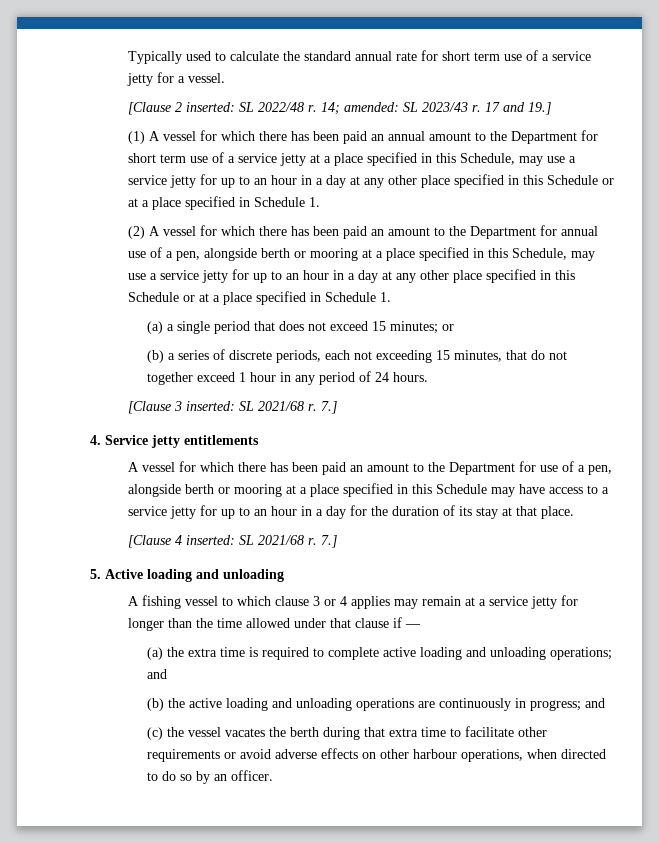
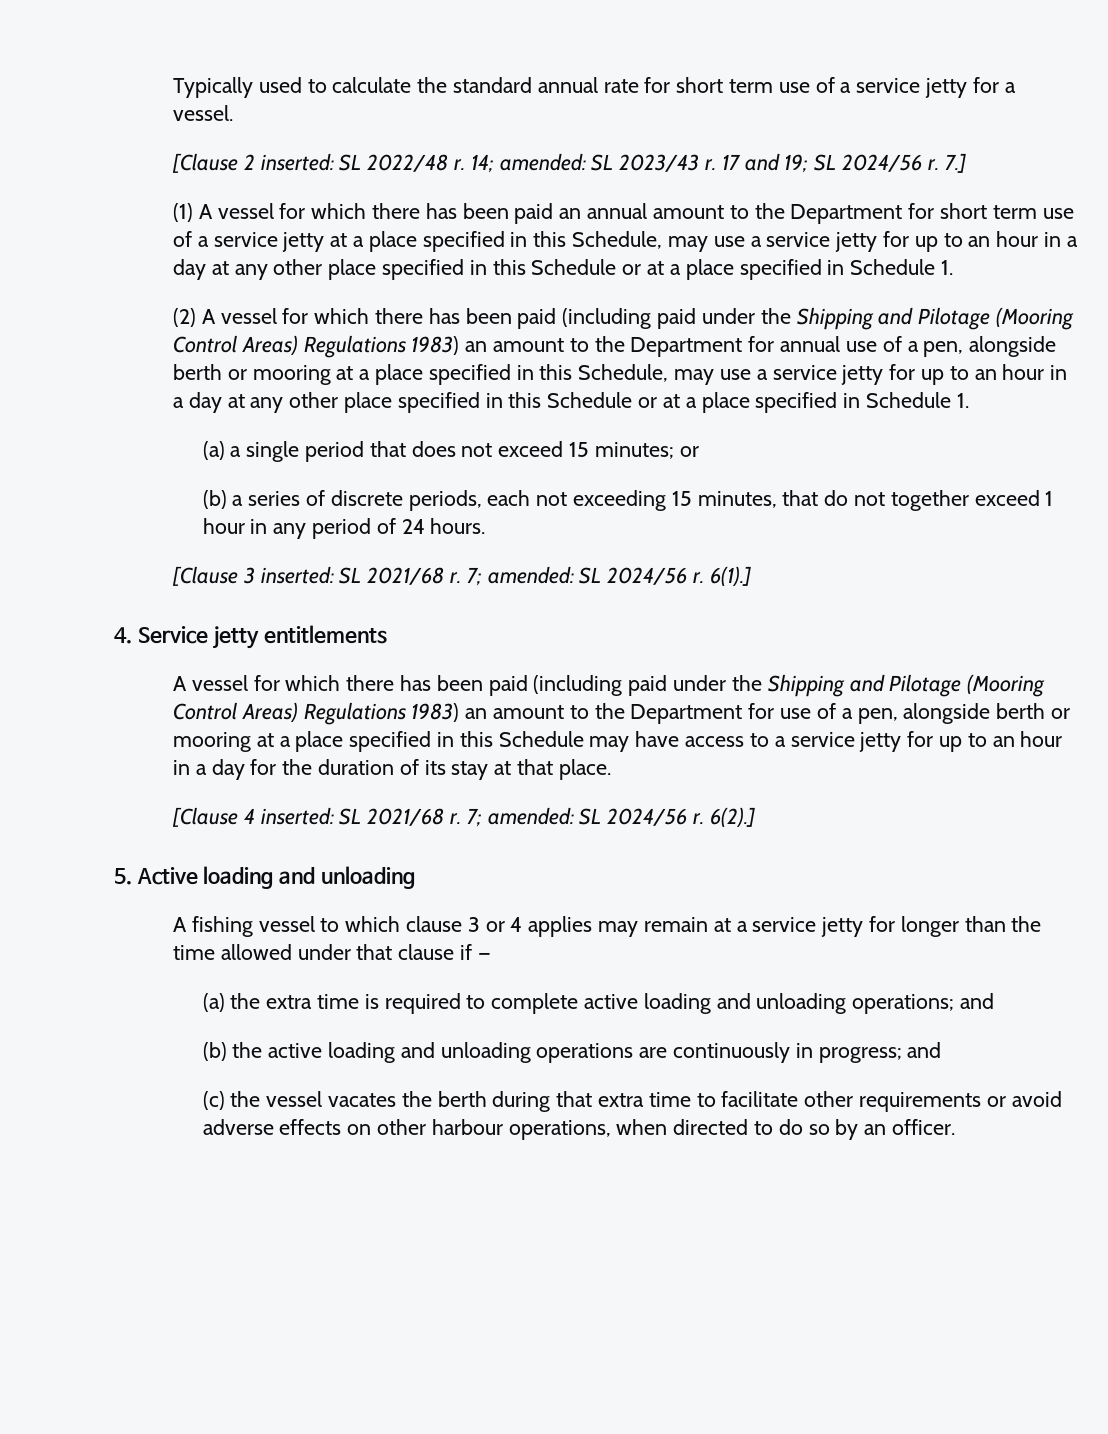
[528,102,552,115] 19.] -> [784,153,966,173] 19; SL 2024/56 r. 7.]
(368, 232) none -> [562,307,1074,330] [173,335,460,358] (including paid under the Shipping and Pilotage (Mooring Control Areas) Regulations 1983)
[321,401,338,414] 7.] -> [466,566,751,586] 7; amended: SL 2024/56 r. 6(1).]
(347, 468) none -> [533,674,1046,697] [173,702,460,725] (including paid under the Shipping and Pilotage (Mooring Control Areas) Regulations 1983)
[321,535,338,548] 7.] -> [466,807,755,827] 7; amended: SL 2024/56 r. 6(2).]

